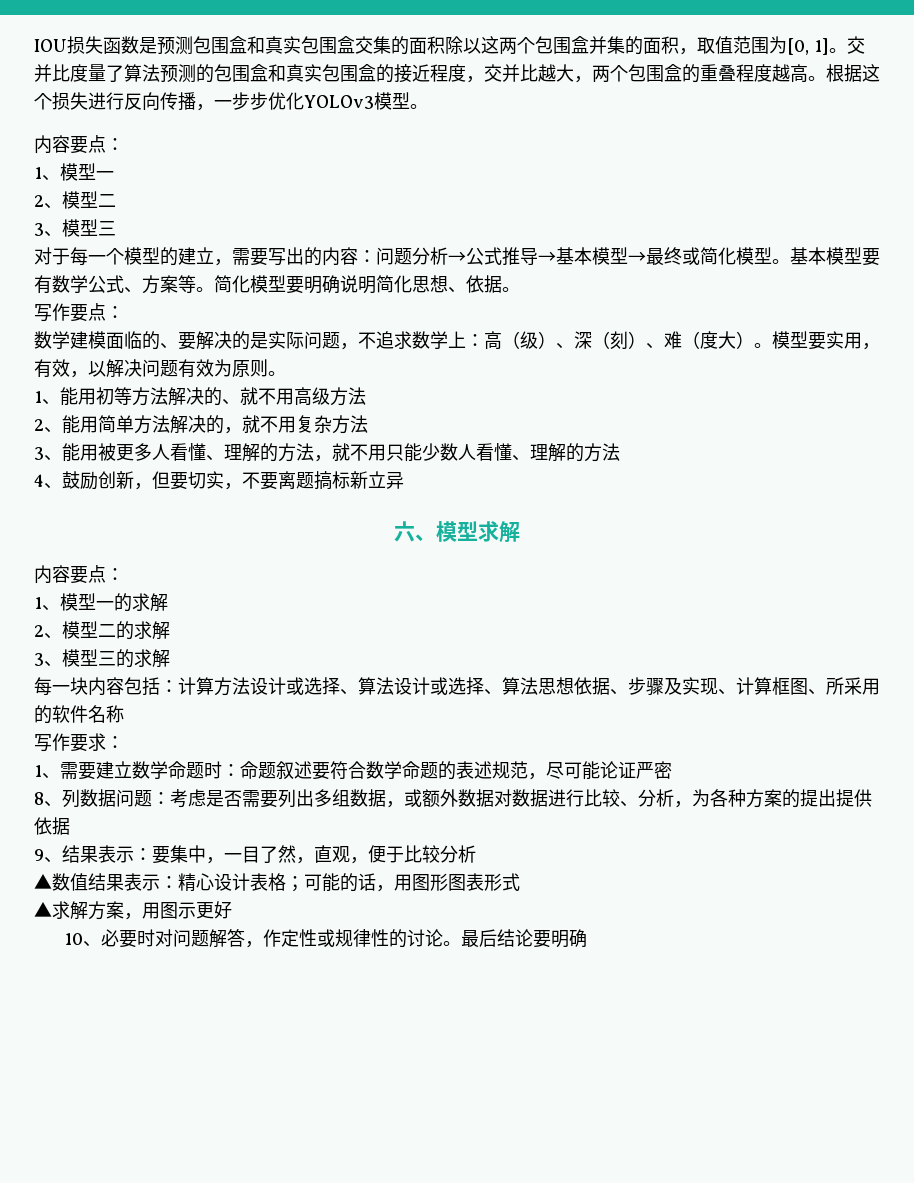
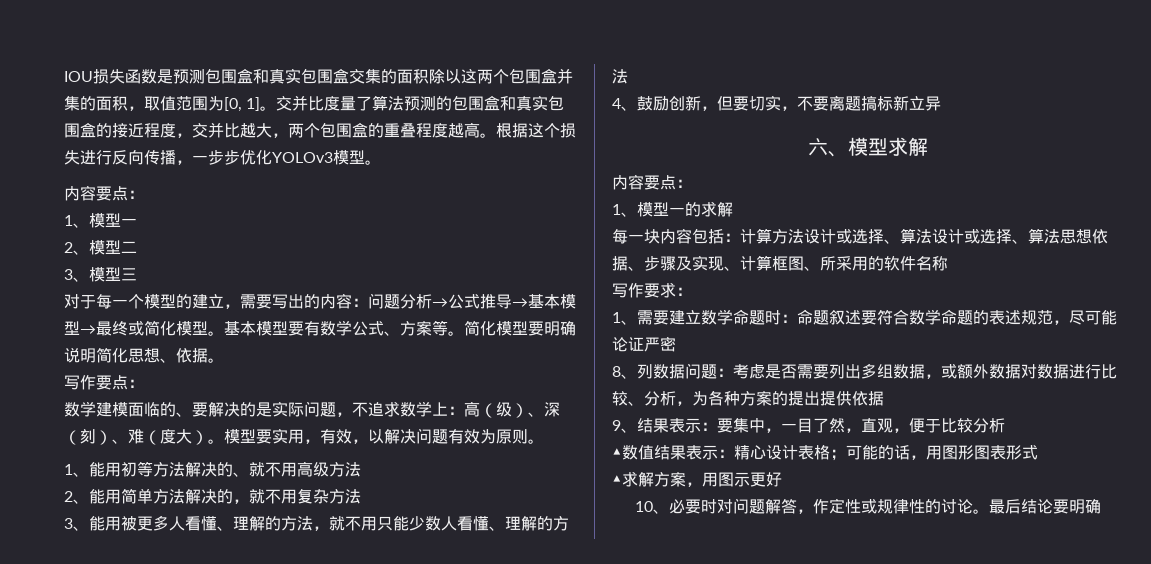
[34,621,170,640] [34,649,170,668] // 2、模型二的求解 // 3、模型三的求解 -> (733, 209) none

